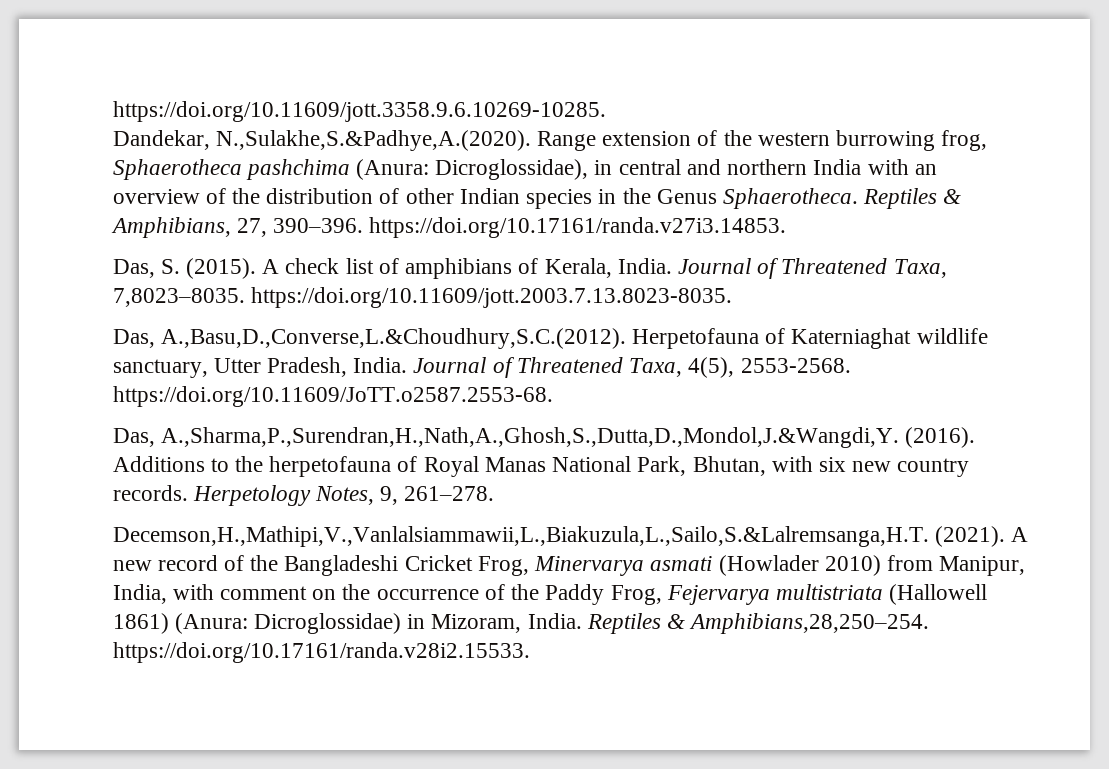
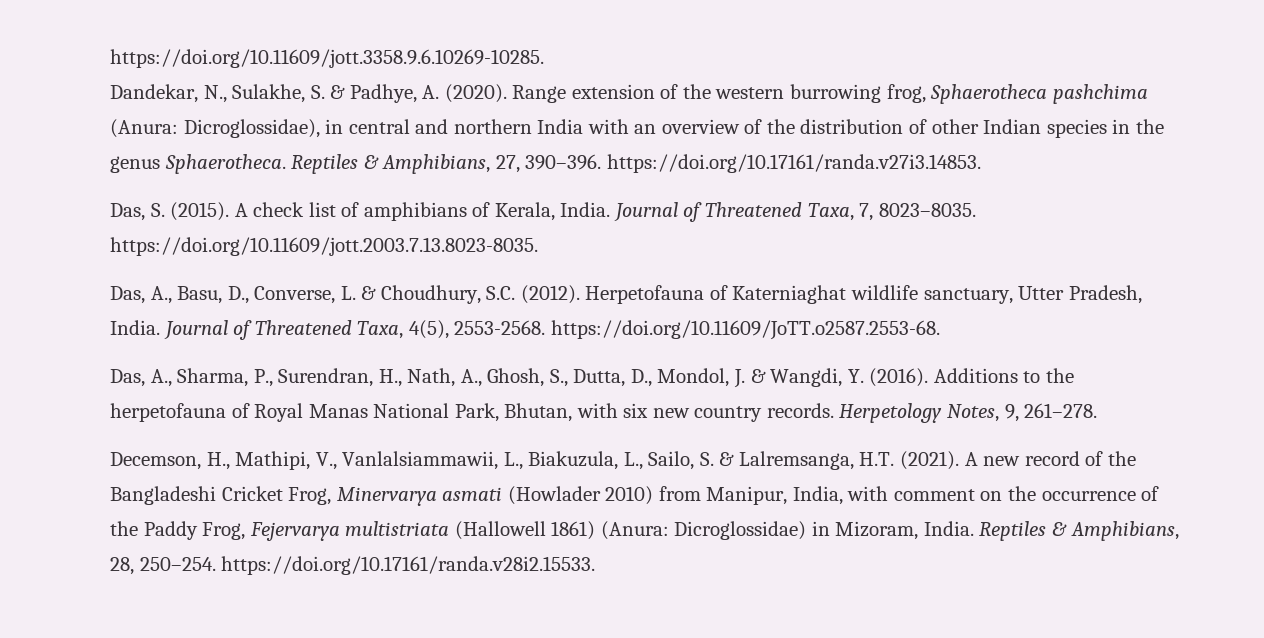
[215,130,531,151] N.,Sulakhe,S.&Padhye,A.(2020). -> [203,84,507,103] N., Sulakhe, S. & Padhye, A. (2020).
[656,189,717,204] Genus -> [110,156,161,173] genus
[112,288,245,307] 7,8023–8035. -> [859,203,976,221] 7, 8023–8035.
[160,328,626,349] A.,Basu,D.,Converse,L.&Choudhury,S.C.(2012). -> [150,285,580,304] A., Basu, D., Converse, L. & Choudhury, S.C. (2012).
[160,427,899,448] A.,Sharma,P.,Surendran,H.,Nath,A.,Ghosh,S.,Dutta,D.,Mondol,J.&Wangdi,Y. -> [150,368,864,388] A., Sharma, P., Surendran, H., Nath, A., Ghosh, S., Dutta, D., Mondol, J. & Wangdi, Y.
[112,526,929,547] Decemson,H.,Mathipi,V.,Vanlalsiammawii,L.,Biakuzula,L.,Sailo,S.&Lalremsanga,H.T. -> [110,451,895,470] Decemson, H., Mathipi, V., Vanlalsiammawii, L., Biakuzula, L., Sailo, S. & Lalremsanga, H.T.
[689,613,930,634] Amphibians,28,250–254. -> [1070,521,1179,541] [110,557,216,575] Amphibians, 28, 250–254.

